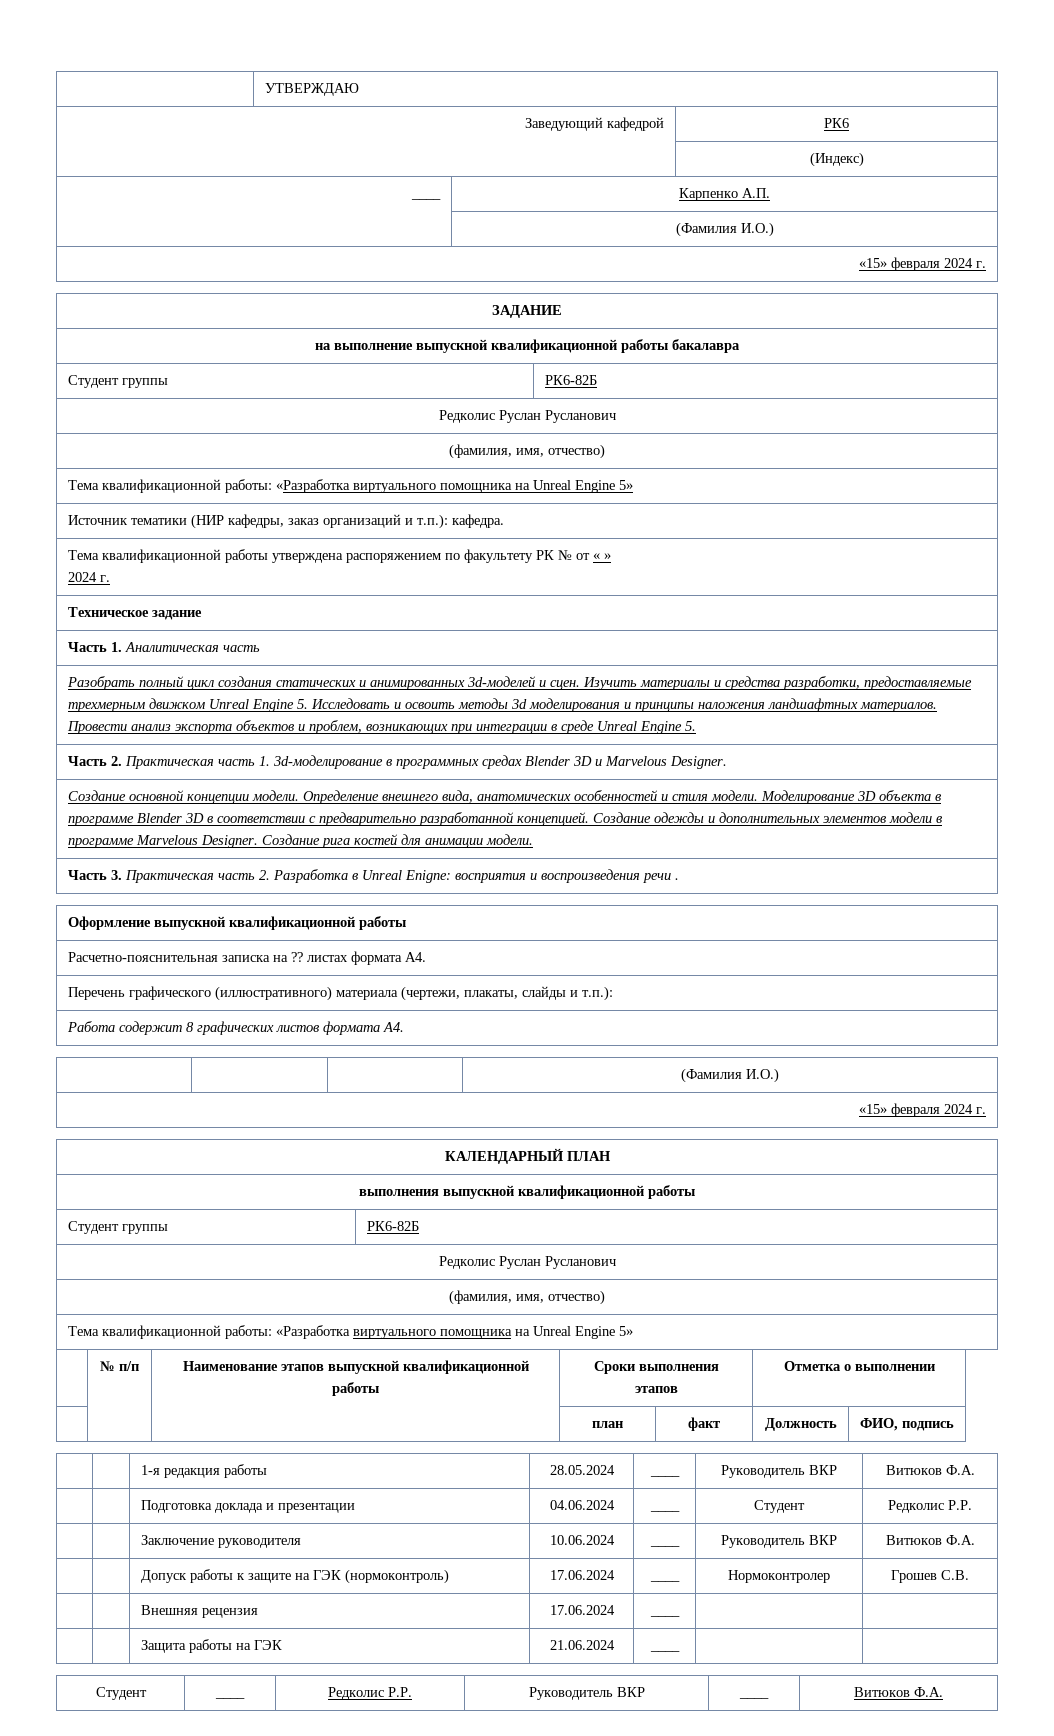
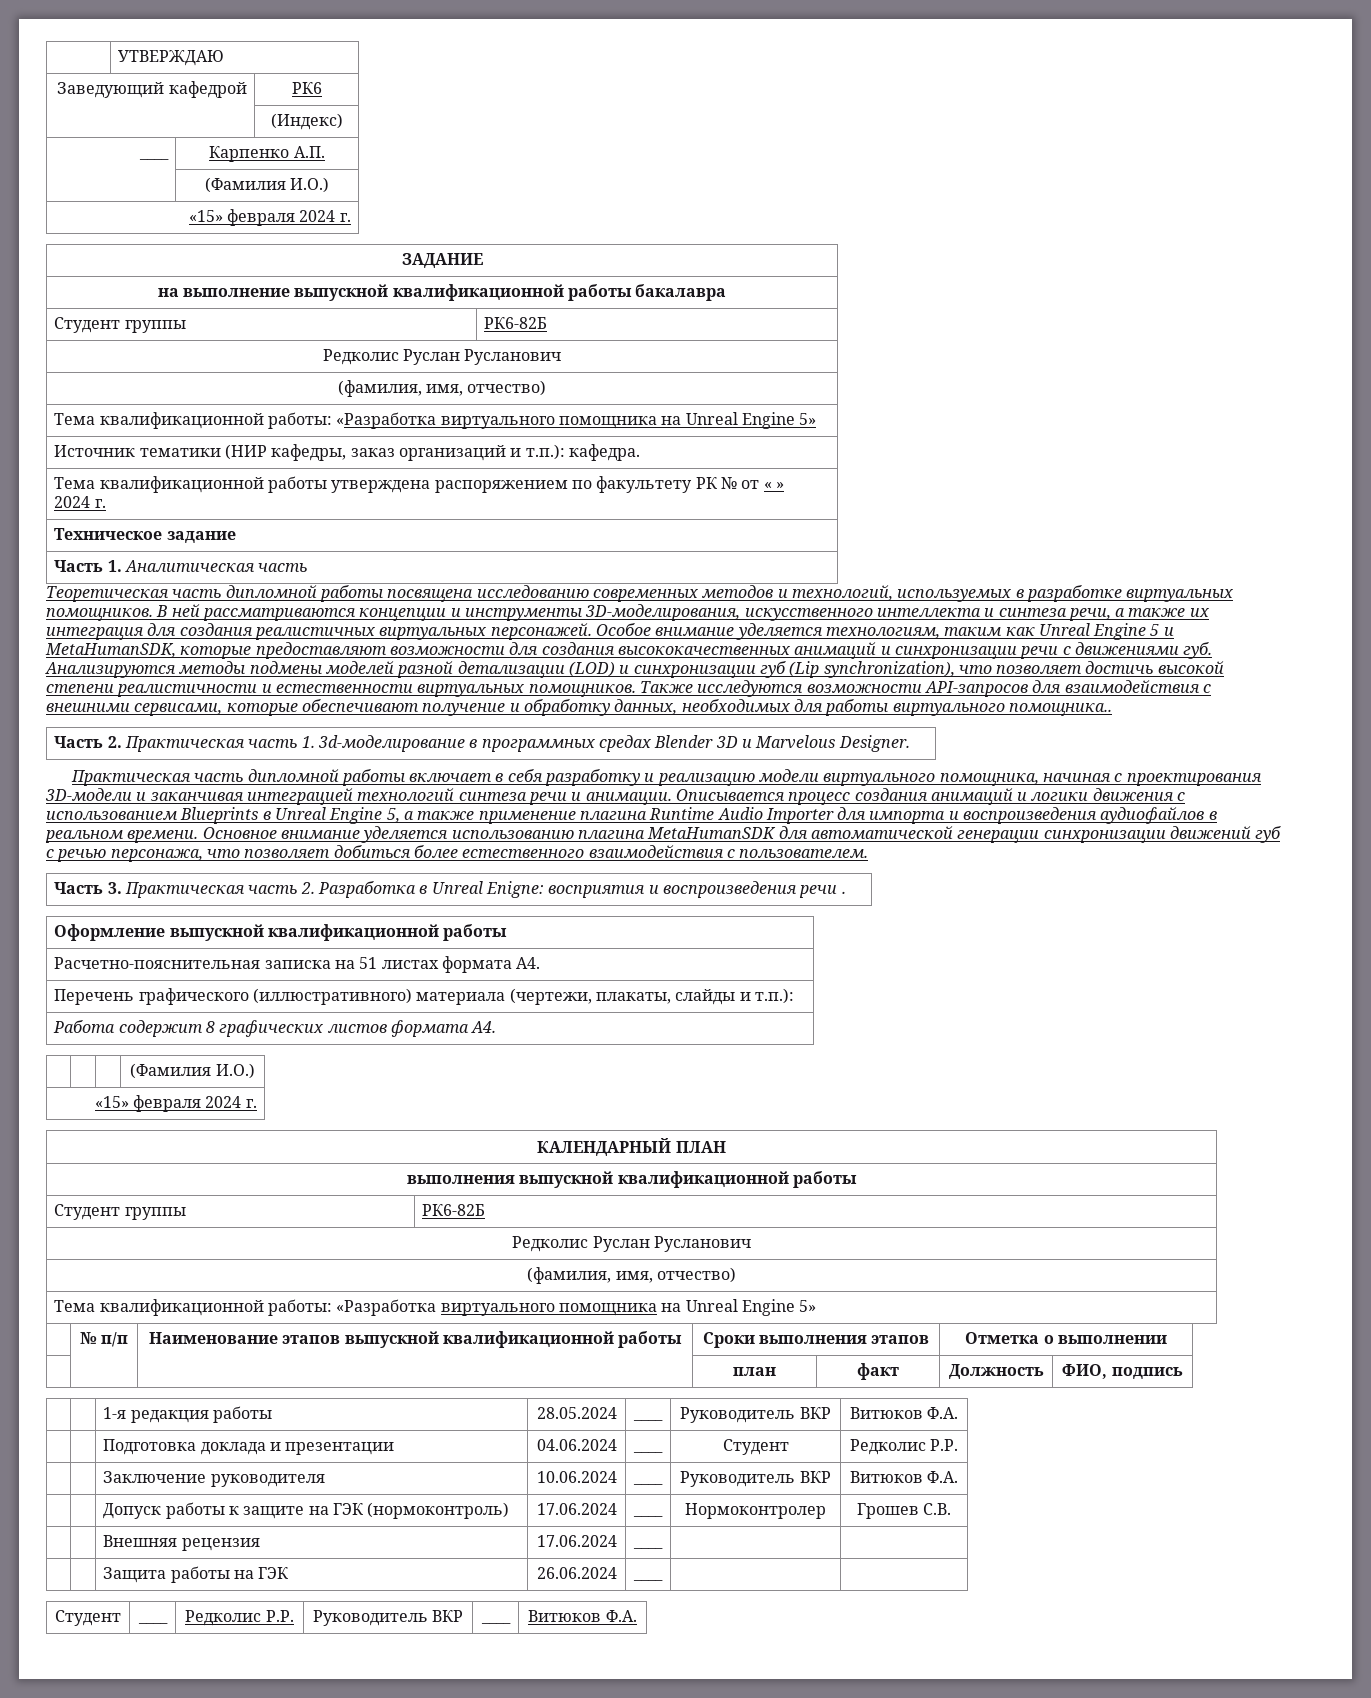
[66,676,972,690] [67,698,937,712] [66,720,696,734] // Разобрать полный цикл создания статических и анимированных 3d-моделей и сцен. Изучить материалы и средства разработки, предоставляемые трехмерным движком Unreal Engine 5. Исследовать и освоить методы 3d моделирования и принципы наложения ландшафтных материалов. Провести анализ экспорта объектов и проблем, возникающих при интеграции в среде Unreal Engine 5. -> [46,585,1234,602] [46,604,1209,621] [46,623,1174,640] [45,642,1213,659] [45,661,1224,678] [46,680,1211,697] [46,699,1112,716] // Теоретическая часть дипломной работы посвящена исследованию современных методов и технологий, используемых в разработке виртуальных помощников. В ней рассматриваются концепции и инструменты 3D-моделирования, искусственного интеллекта и синтеза речи, а также их интеграция для создания реалистичных виртуальных персонажей. Особое внимание уделяется технологиям, таким как Unreal Engine 5 и MetaHumanSDK, которые предоставляют возможности для создания высококачественных анимаций и синхронизации речи с движениями губ. Анализируются методы подмены моделей разной детализации (LOD) и синхронизации губ (Lip synchronization), что позволяет достичь высокой степени реалистичности и естественности виртуальных помощников. Также исследуются возможности API-запросов для взаимодействия с внешними сервисами, которые обеспечивают получение и обработку данных, необходимых для работы виртуального помощника..
[67,790,942,804] [67,812,943,826] [67,834,533,848] // Создание основной концепции модели. Определение внешнего вида, анатомических особенностей и стиля модели. Моделирование 3D объекта в программе Blender 3D в соответствии с предварительно разработанной концепцией. Создание одежды и дополнительных элементов модели в программе Marvelous Designer. Создание рига костей для анимации модели. -> [70,769,1262,786] [45,788,1186,805] [46,807,1217,824] [45,826,1282,843] [46,845,869,862] // Практическая часть дипломной работы включает в себя разработку и реализацию модели виртуального помощника, начиная с проектирования 3D-модели и заканчивая интеграцией технологий синтеза речи и анимации. Описывается процесс создания анимаций и логики движения с использованием Blueprints в Unreal Engine 5, а также применение плагина Runtime Audio Importer для импорта и воспроизведения аудиофайлов в реальном времени. Основное внимание уделяется использованию плагина MetaHumanSDK для автоматической генерации синхронизации движений губ с речью персонажа, что позволяет добиться более естественного взаимодействия с пользователем.
[290,952,303,962] ?? -> [359,957,378,969] 51
[549,1640,615,1650] 21.06.2024 -> [536,1567,617,1579] 26.06.2024

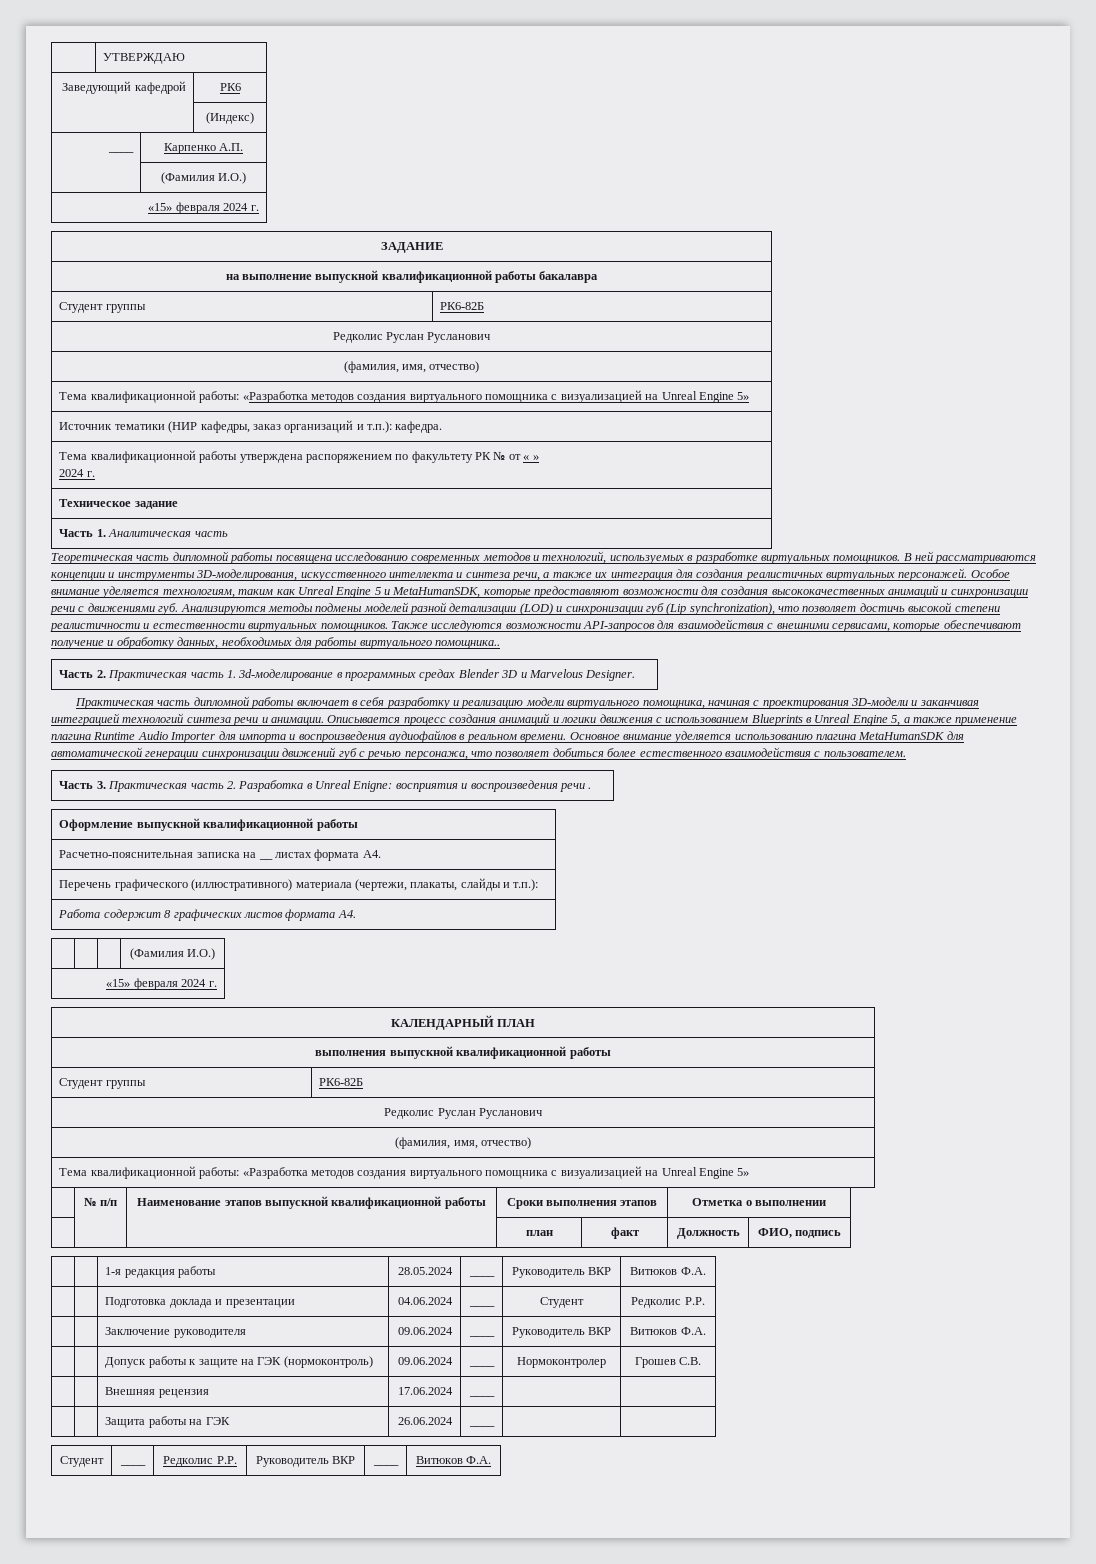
[440,416,658,429] виртуального помощника -> [310,390,642,403] методов создания виртуального помощника с визуализацией
[359,957,378,969] 51 -> [258,858,273,860] __
[440,1303,658,1316] виртуального помощника -> [310,1166,642,1179] методов создания виртуального помощника с визуализацией
[536,1471,617,1483] 10.06.2024 -> [397,1327,453,1335] 09.06.2024
[536,1503,617,1515] 17.06.2024 -> [397,1357,453,1365] 09.06.2024

